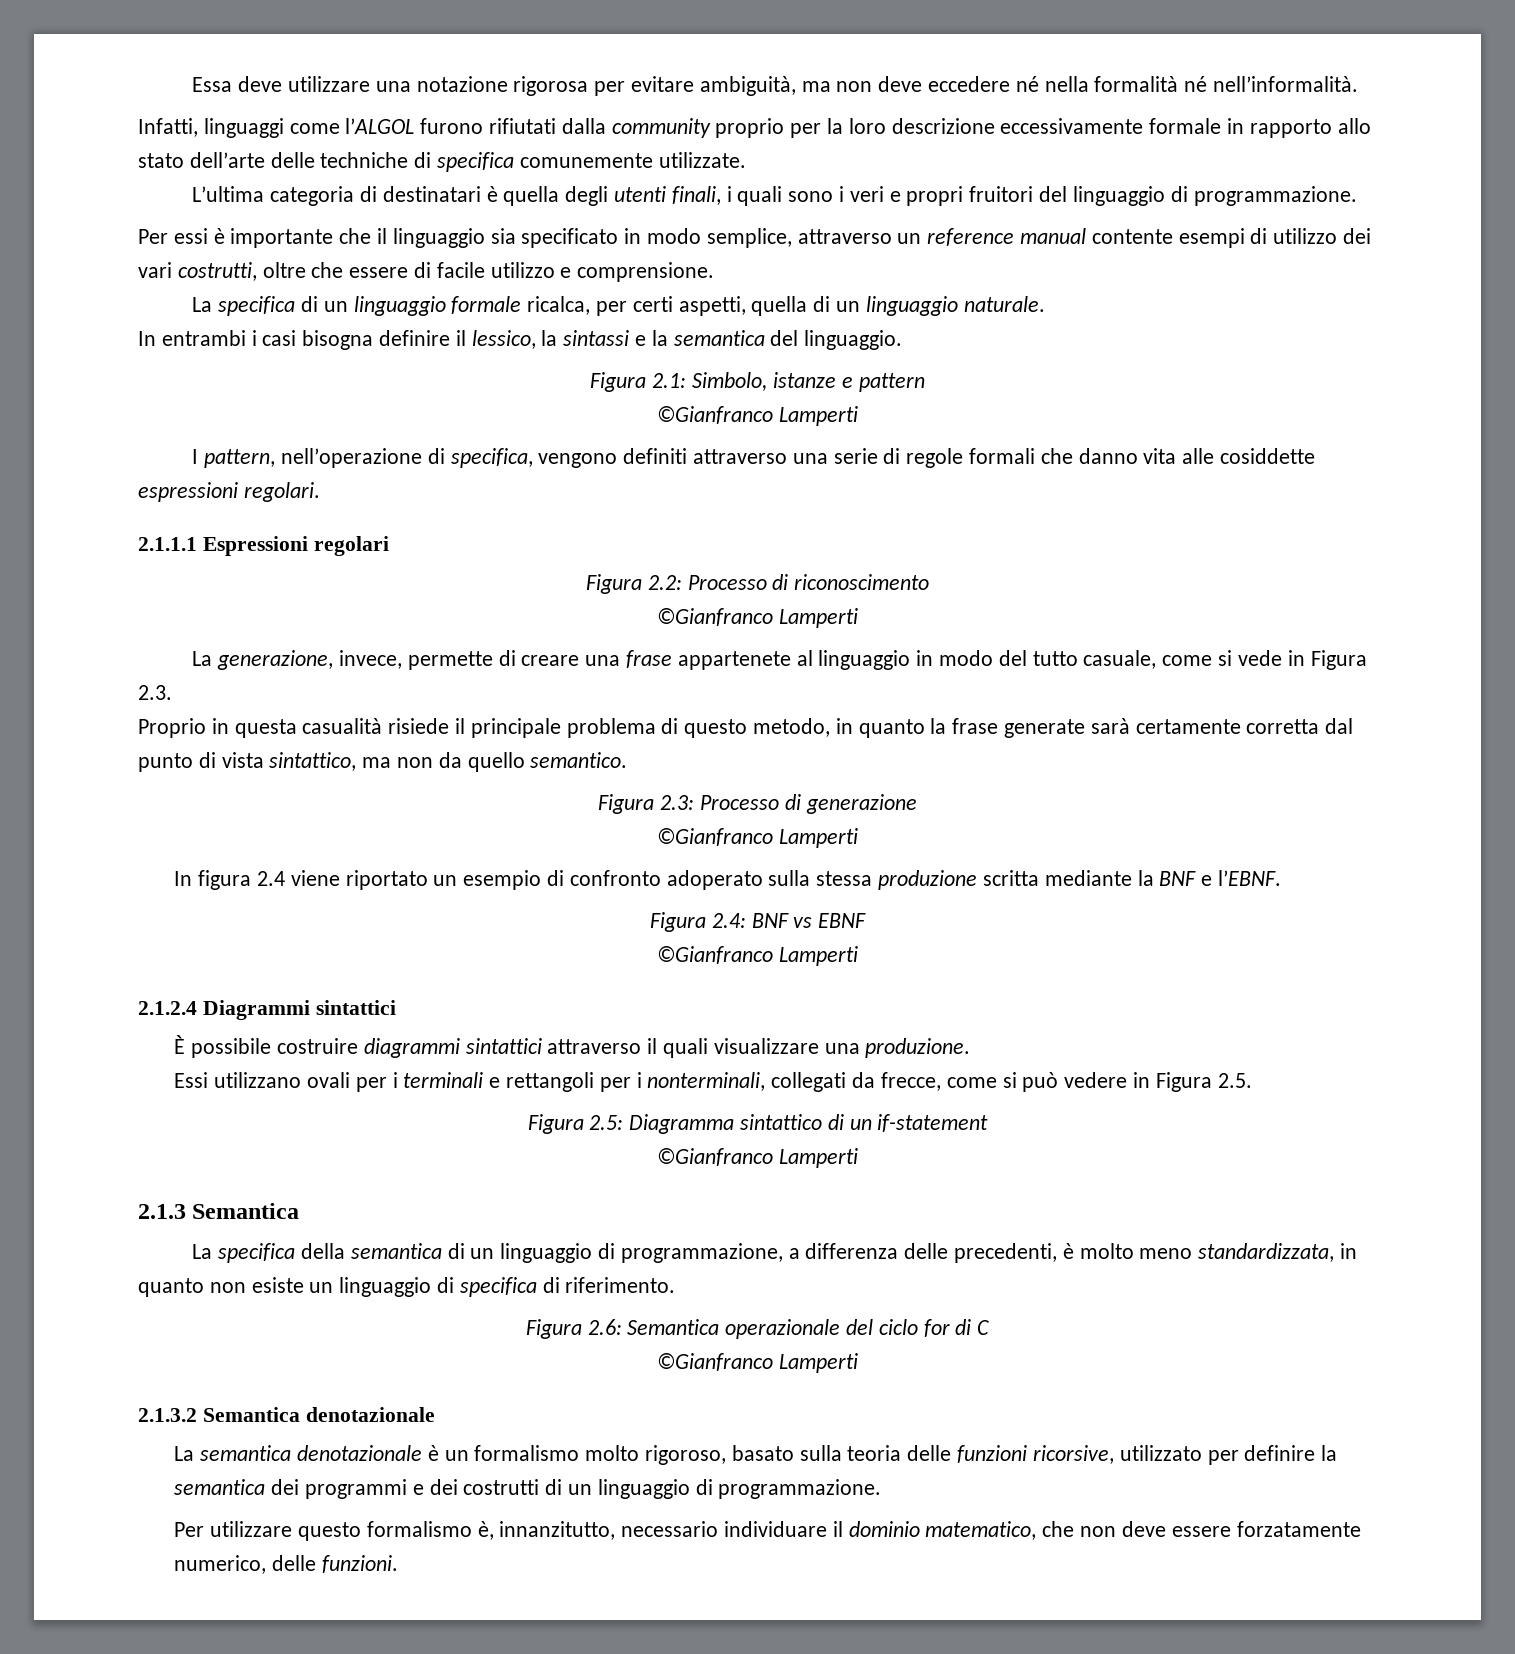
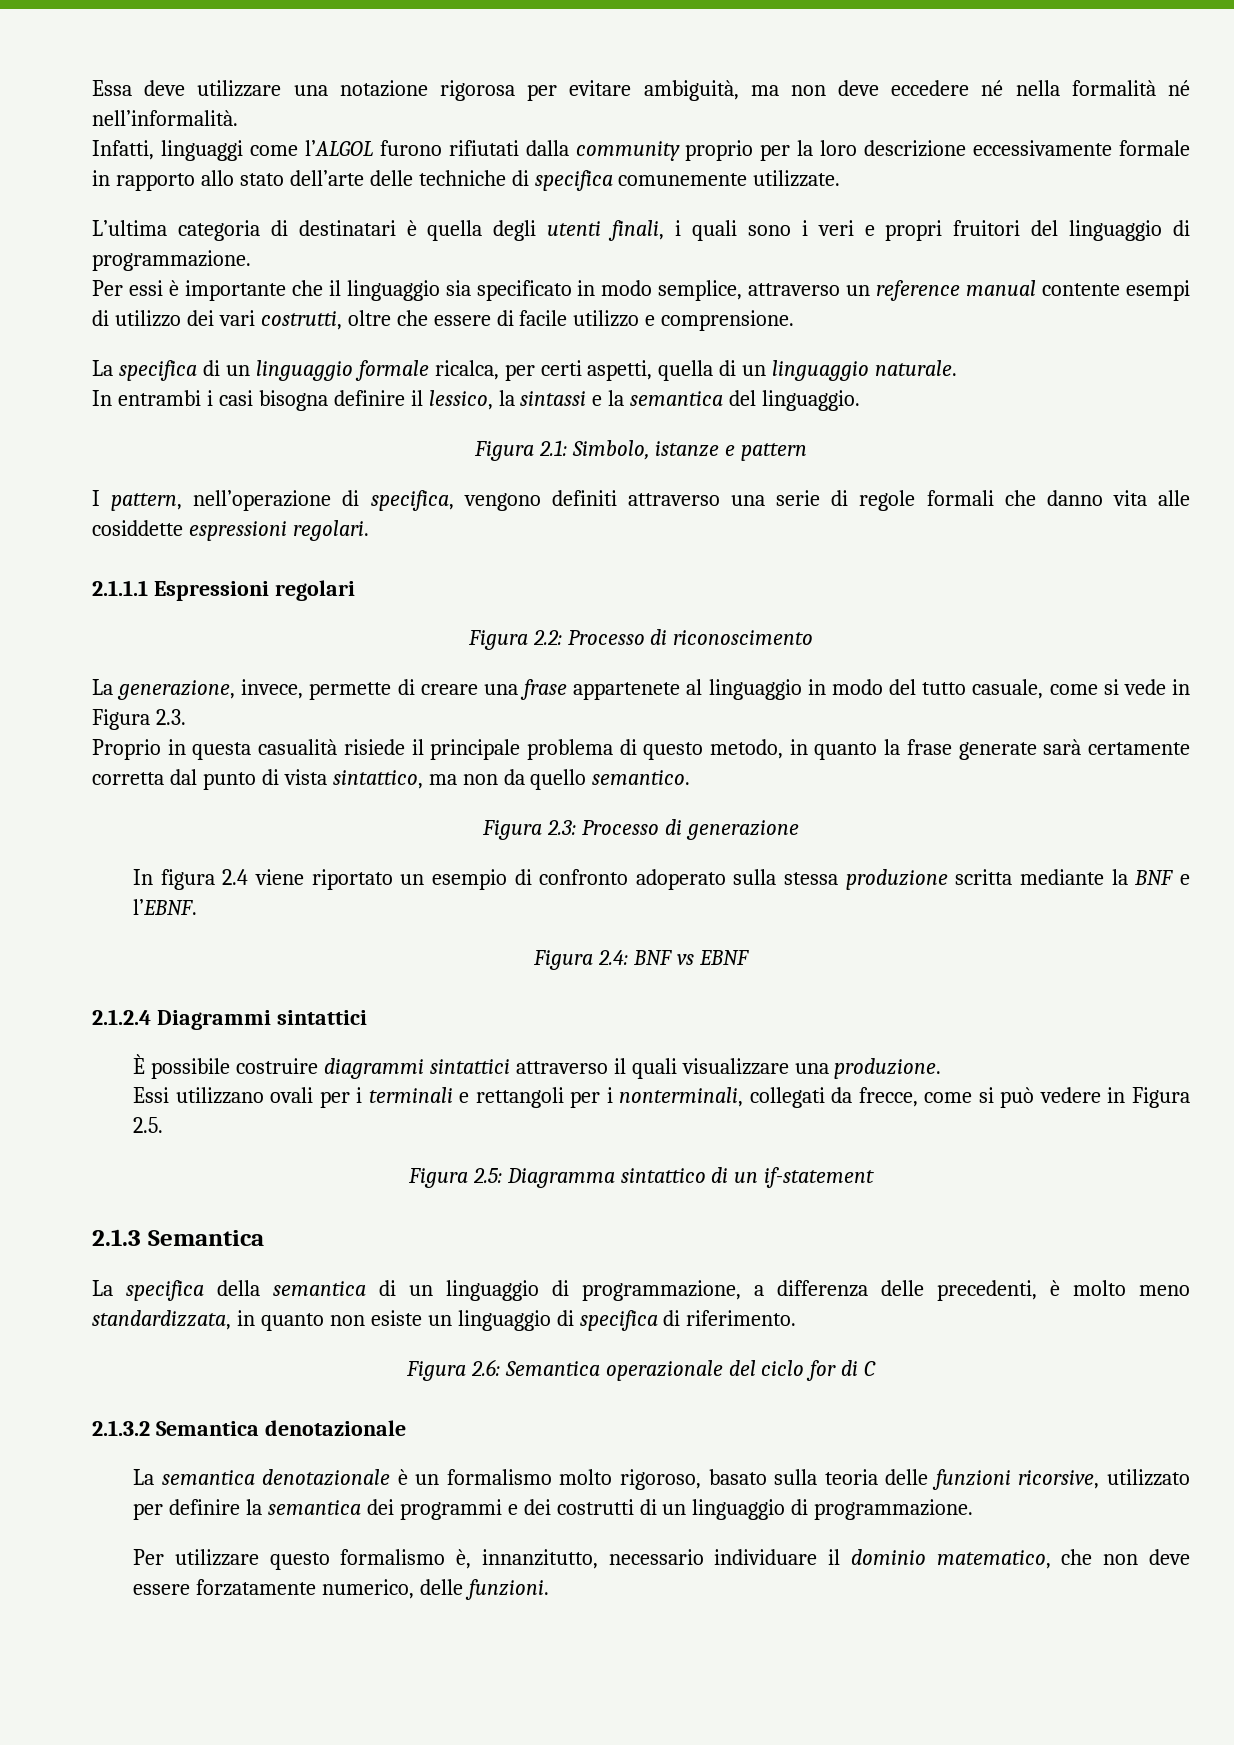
[657,406,858,426] // ©Gianfranco Lamperti -> (808, 452) none
[657,608,858,628] // ©Gianfranco Lamperti -> (814, 637) none
[657,828,858,848] // ©Gianfranco Lamperti -> (799, 830) none
[657,946,858,966] // ©Gianfranco Lamperti -> (749, 957) none
[657,1148,858,1168] // ©Gianfranco Lamperti -> (875, 1177) none
[657,1353,858,1373] // ©Gianfranco Lamperti -> (877, 1368) none

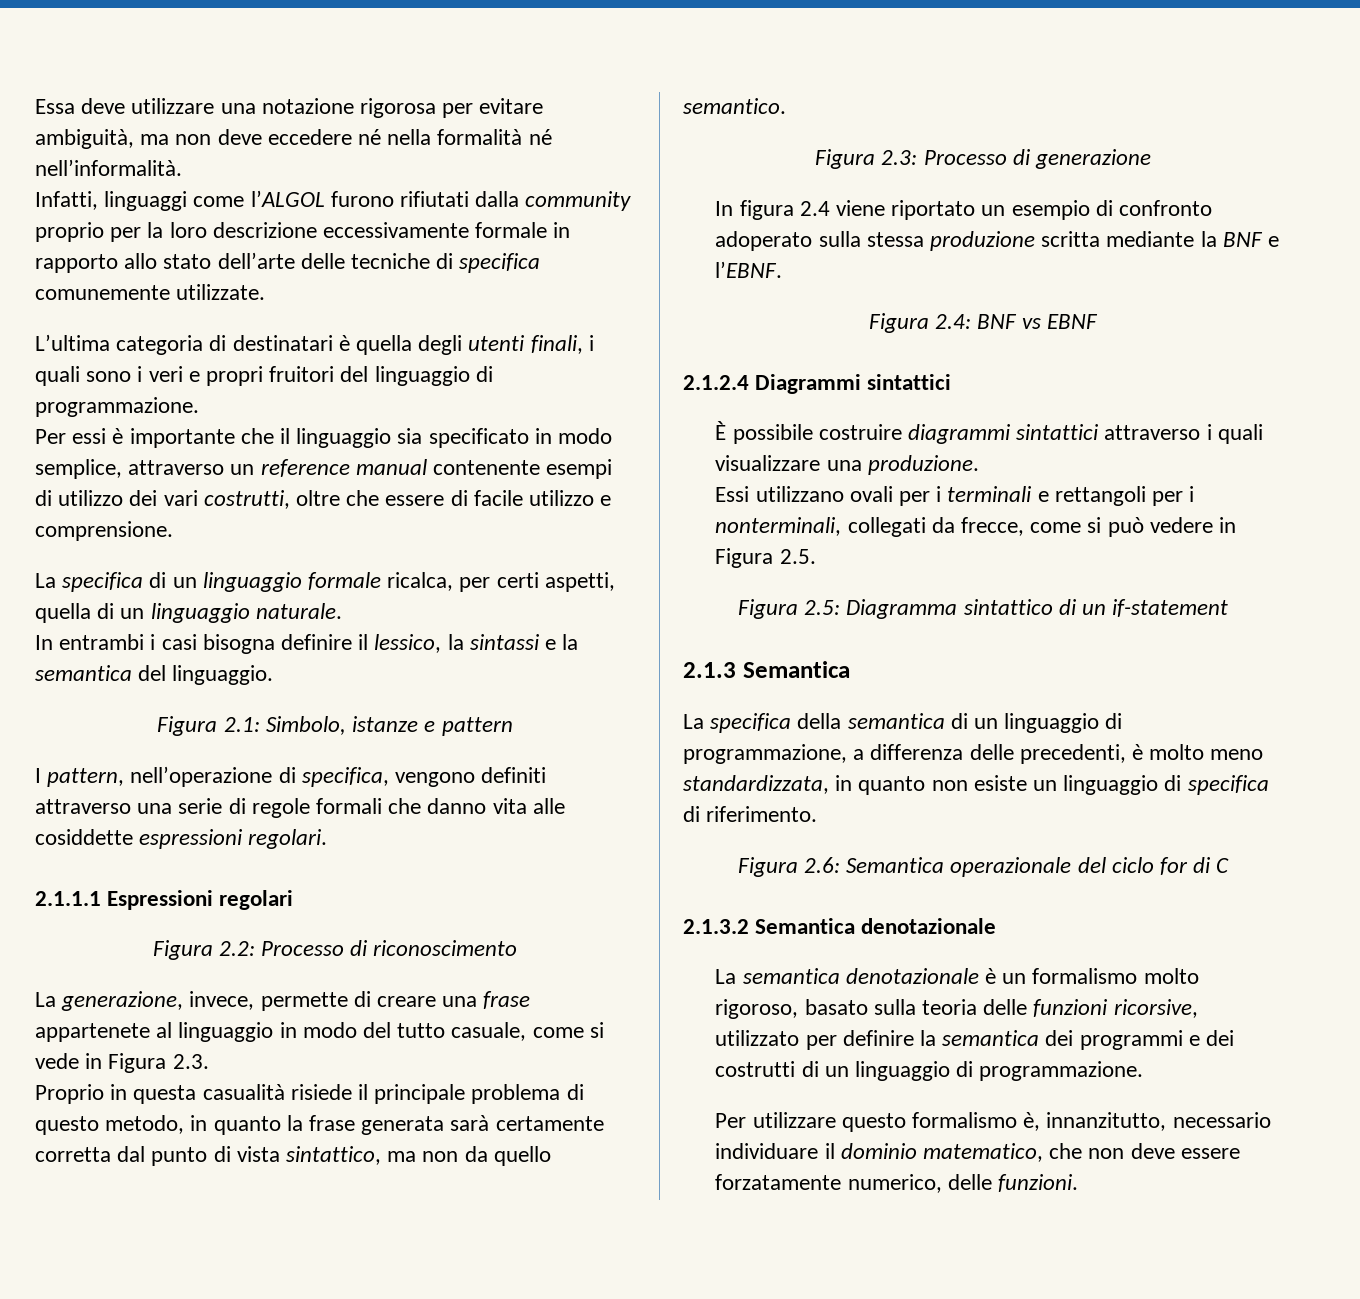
[418,170,506,186] techniche -> [351,253,431,269] tecniche
[1042,283,1121,296] contente -> [433,460,541,475] contenente
[958,742,1037,760] generate -> [361,1116,445,1135] generata
[613,1058,626,1074] il -> [1206,424,1212,440] i

